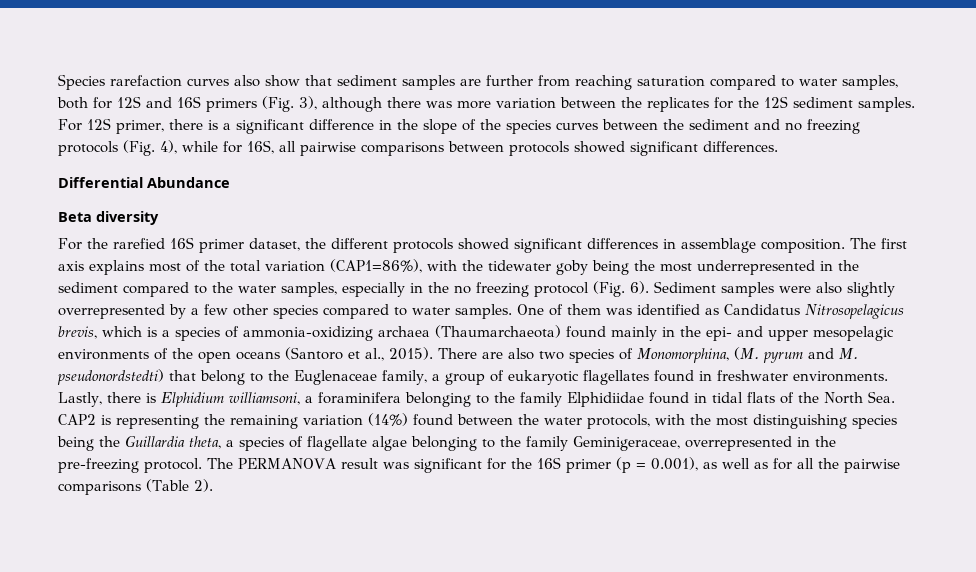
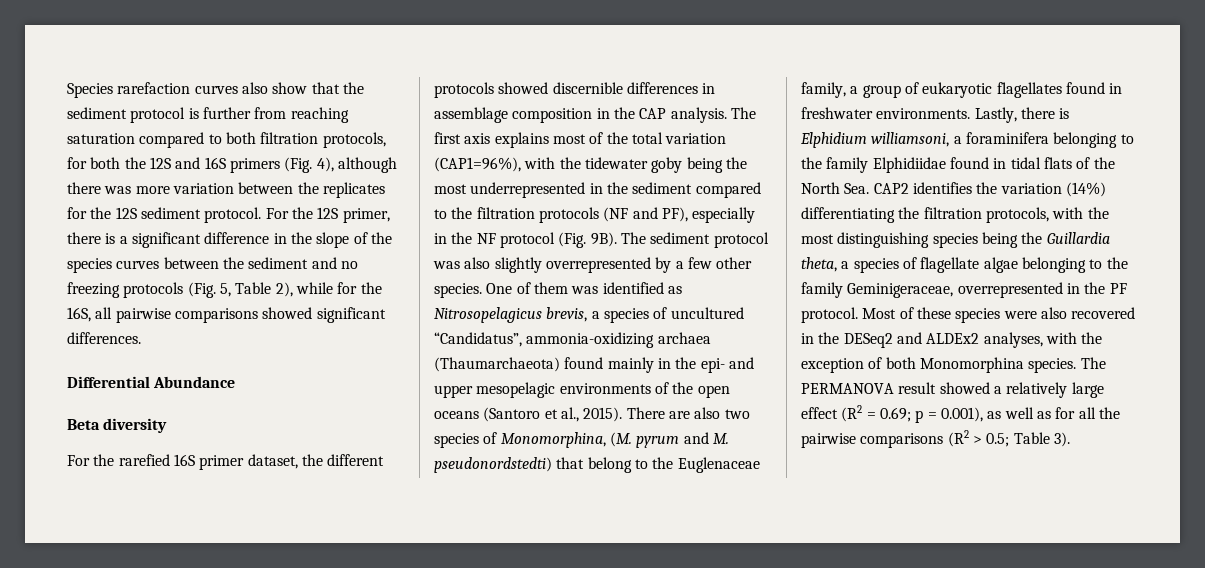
[337,75,481,90] sediment samples are -> [342,82,364,94] [67,107,199,123] the sediment protocol is
[799,75,898,90] [57,97,112,109] water samples, both for -> [225,132,386,148] [67,157,146,169] both filtration protocols, for both the
[299,96,317,110] 3), -> [316,157,334,172] 4),
[858,97,915,112] [58,119,82,131] samples. For -> [204,207,313,223] protocol. For the
[160,140,177,154] 4), -> [219,282,293,297] 5, Table 2),
(242, 147) none -> [360,282,382,294] the
[448,141,569,156] between protocols -> (258, 315) none
[514,238,582,253] significant -> [552,82,623,94] discernible
[761,239,845,253] composition. -> [512,107,727,123] composition in the CAP analysis.
[330,259,422,273] (CAP1=86%), -> [434,157,521,172] (CAP1=96%),
[238,281,811,297] water samples, especially in the no freezing protocol (Fig. 6). Sediment samples were -> [476,207,756,223] [434,232,769,248] [433,261,460,269] filtration protocols (NF and PF), especially in the NF protocol (Fig. 9B). The sediment protocol was
[273,304,512,319] species compared to water samples. -> [434,283,482,298] species.
[724,304,800,315] Candidatus -> (682, 290) none
[102,326,239,341] which is a species of -> [591,307,744,323] [434,332,522,347] a species of uncultured “Candidatus”,
[101,413,582,429] is representing the remaining variation (14%) found between the water -> [912,182,1106,197] [801,207,982,223] identifies the variation (14%) differentiating the filtration
[58,457,631,473] pre-freezing protocol. The PERMANOVA result was significant for the 16S primer (p -> [1109,283,1127,294] [801,307,1136,323] [801,332,1103,348] [801,357,1106,373] [801,382,1104,398] [801,405,924,423] PF protocol. Most of these species were also recovered in the DESeq2 and ALDEx2 analyses, with the exception of both Monomorphina species. The PERMANOVA result showed a relatively large effect (R2 = 0.69; p
[146,479,213,492] (Table 2). -> [947,430,1070,447] (R2 > 0.5; Table 3).

